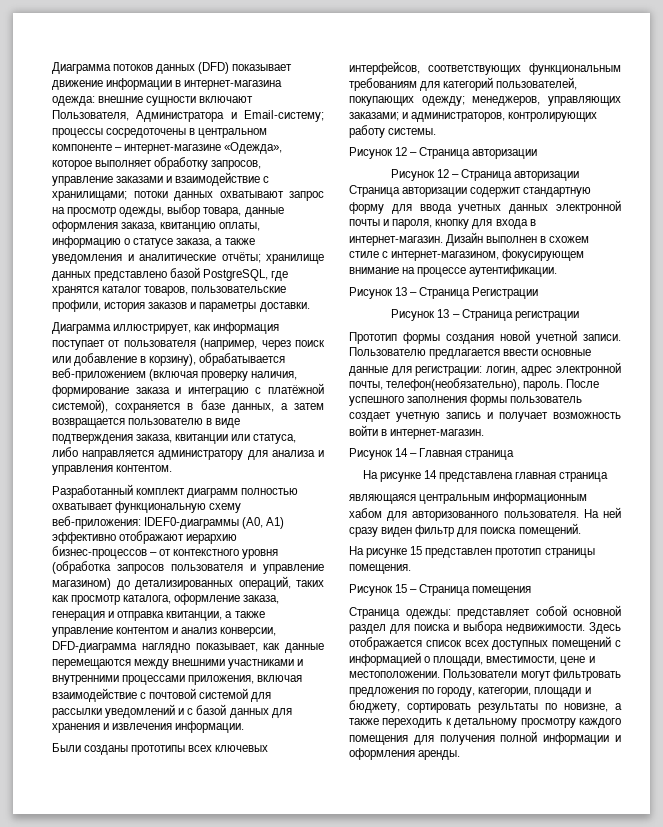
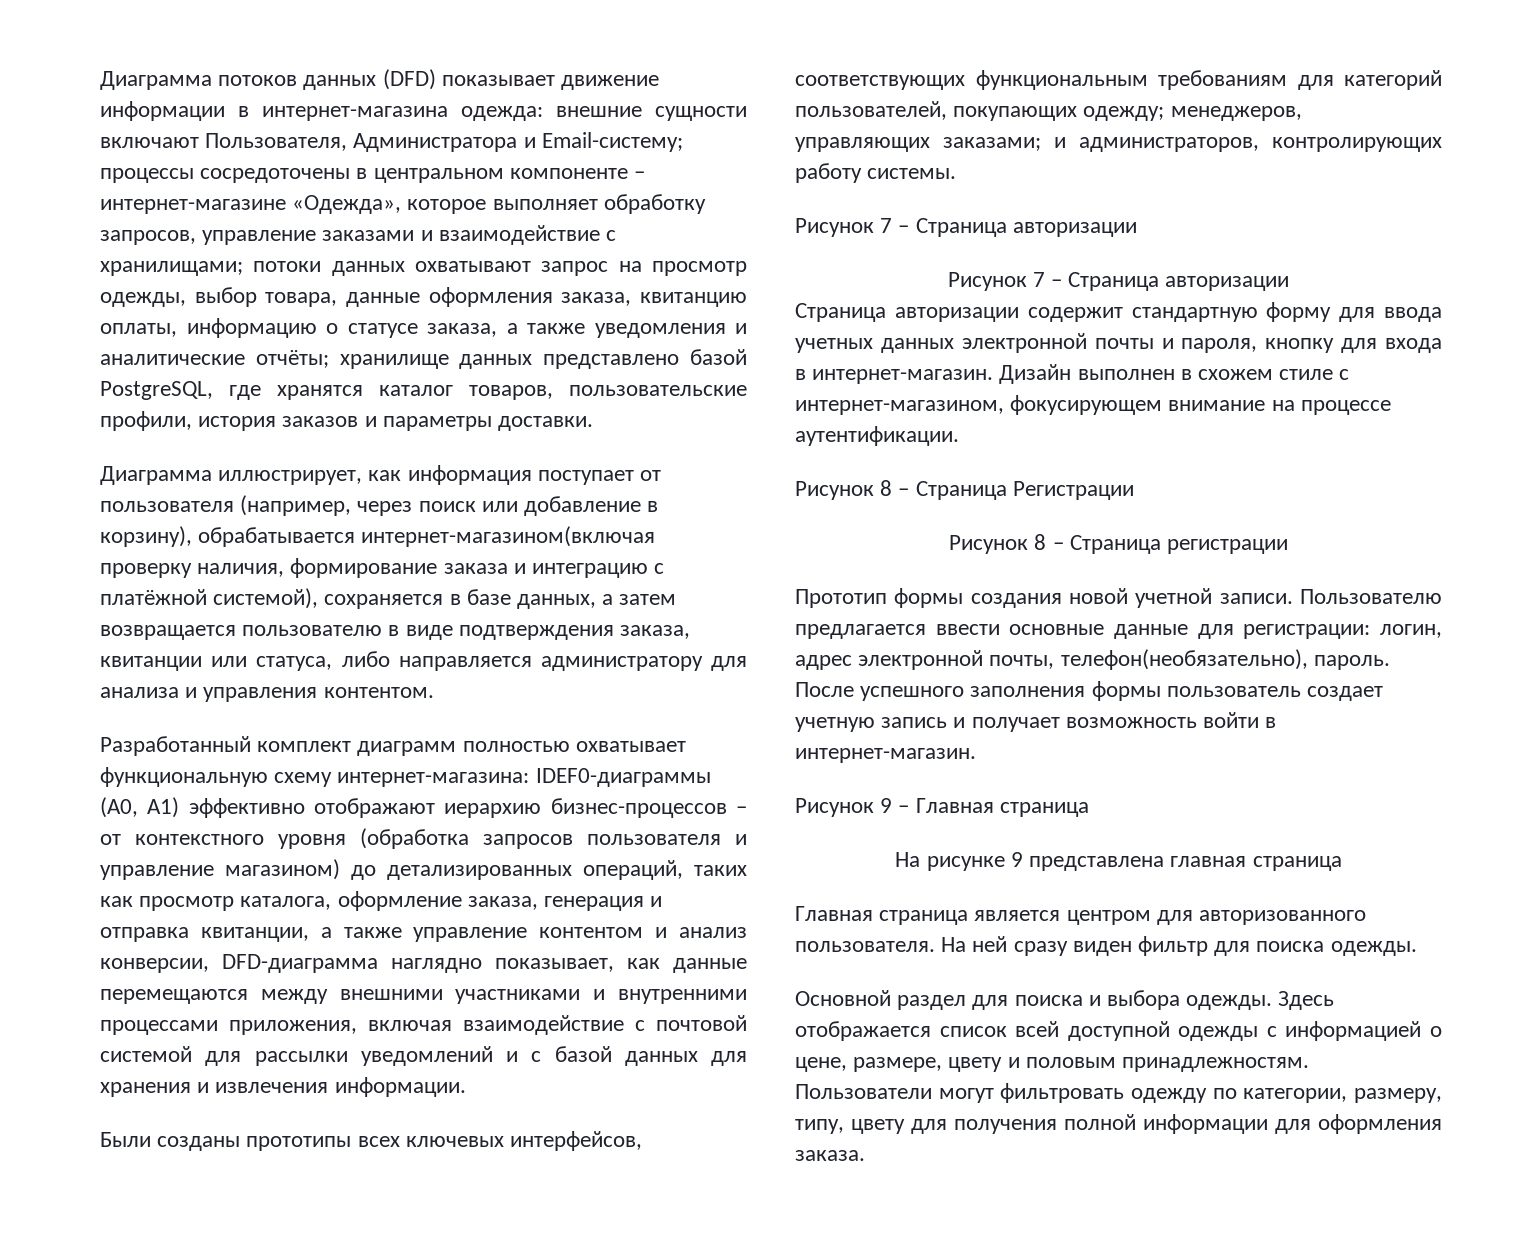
[52,368,199,381] веб-приложением (включая -> [361,526,656,547] интернет-магазином(включая
[52,516,141,529] веб-приложения: -> [337,772,530,787] интернет-магазина:
[395,147,408,156] 12 -> [880,218,893,233] 7
[436,169,449,178] 12 -> [1032,272,1045,287] 7
[395,287,408,296] 13 -> [880,480,893,496] 8
[437,309,450,318] 13 -> [1034,534,1047,550] 8
[395,448,409,457] 14 -> [880,798,893,813] 9
[423,470,437,479] 14 -> [1010,852,1023,867] 9
[349,492,588,504] [349,508,382,518] являющаяся центральным информационным хабом -> [795,906,1151,925] Главная страница является центром
[518,523,581,537] [349,546,595,558] [349,564,411,574] [349,584,532,596] [349,605,621,619] помещений. // На рисунке 15 представлен прототип страницы помещения. // Рисунок 15 – Страница помещения // Страница одежды: представляет собой основной -> [1330,941,1417,956] [795,990,891,1006] одежды. // Основной
[506,624,585,634] недвижимости. -> [1186,995,1273,1010] одежды.
[464,636,621,650] [349,652,595,666] [349,669,621,681] [349,687,591,697] [349,700,622,713] [349,718,621,728] [349,735,408,745] всех доступных помещений с информацией о площади, вместимости, цене и местоположении. Пользователи могут фильтровать предложения по городу, категории, площади и бюджету, сортировать результаты по новизне, а также переходить к детальному просмотру каждого помещения -> [1015,1021,1442,1041] [795,1057,1310,1072] [795,1083,1442,1103] [795,1119,905,1134] всей доступной одежды с информацией о цене, размере, цвету и половым принадлежностям. Пользователи могут фильтровать одежду по категории, размеру, типу, цвету
[615,735,621,742] [349,748,461,760] и оформления аренды. -> [1275,1114,1442,1134] [795,1150,865,1161] для оформления заказа.

